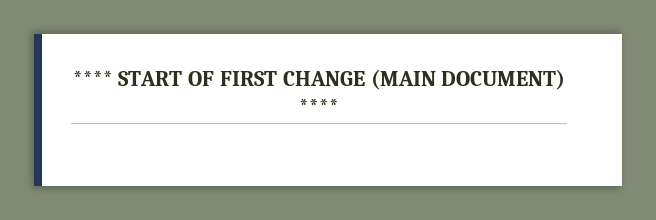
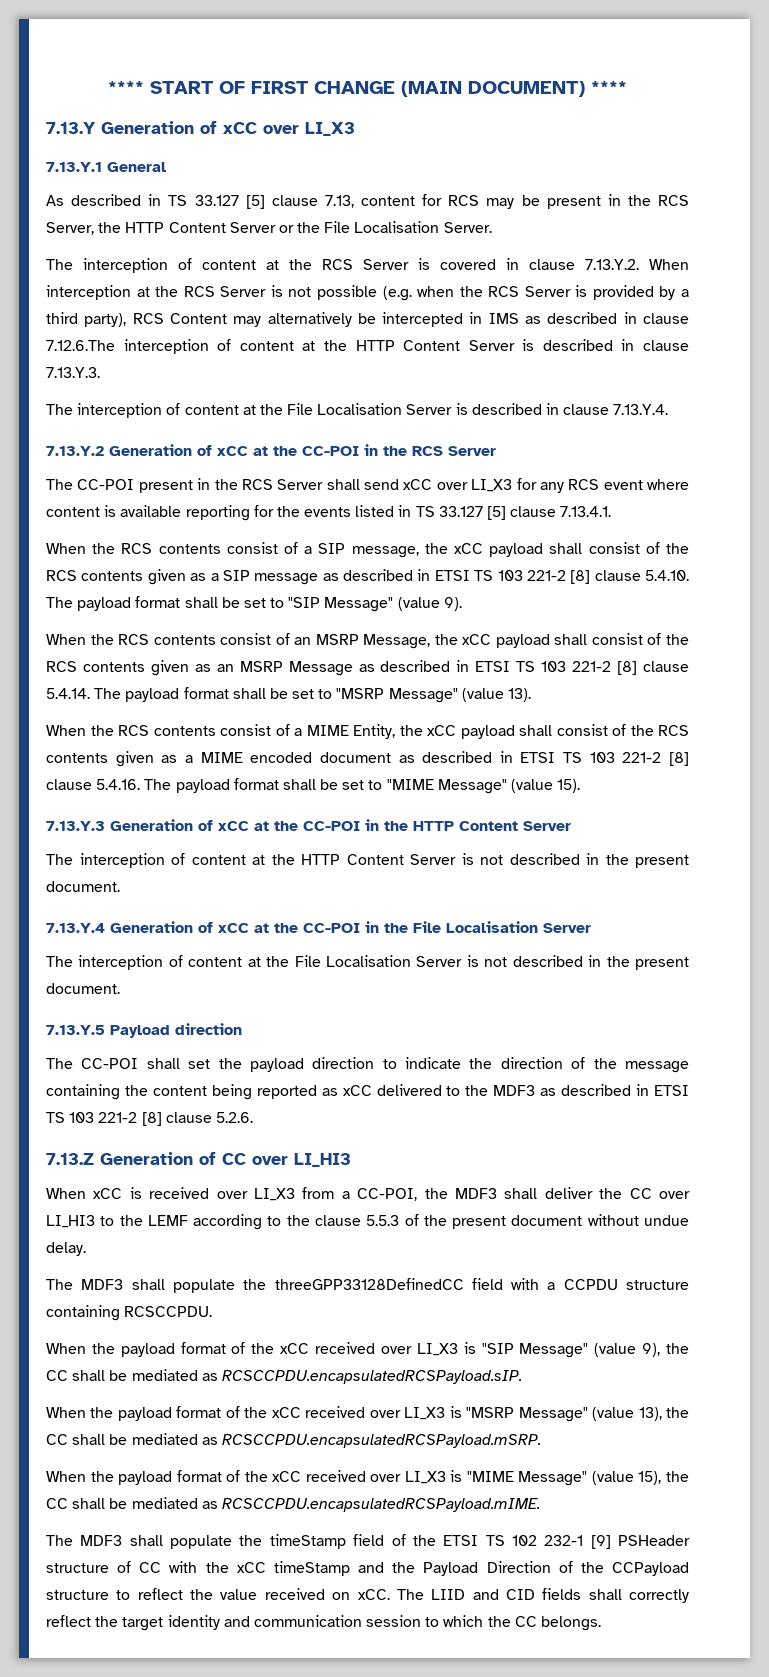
(339, 106) none -> [46,121,355,136] [46,162,166,172] [46,194,689,209] [46,221,492,235] [46,258,689,273] [46,285,689,301] [46,312,689,327] [46,339,689,354] [46,367,100,378] [46,403,669,418] [46,444,496,456] [46,478,689,493] [46,505,612,521] [46,542,689,558] [46,569,689,585] [46,596,462,612] [46,633,689,649] [46,660,689,676] [46,687,532,703] [46,724,689,739] [46,751,689,767] [46,778,581,794] [46,819,571,831] [46,853,689,868] [46,881,120,892] [46,921,591,933] [46,955,690,970] [46,983,120,994] [46,1023,242,1038] [46,1057,689,1073] [46,1084,690,1100] [46,1112,253,1126] [46,1152,351,1167] [46,1187,690,1201] [46,1214,689,1230] [46,1242,86,1256] [46,1278,689,1293] [46,1305,213,1321] [46,1342,690,1358] [46,1369,522,1384] [46,1406,689,1422] [46,1433,541,1448] [46,1470,689,1486] [46,1497,540,1512] [46,1534,690,1549] [46,1561,689,1576] [46,1588,689,1603] [46,1615,602,1631] // 7.13.Y Generation of xCC over LI_X3 // 7.13.Y.1 General // As described in TS 33.127 [5] clause 7.13, content for RCS may be present in the RCS Server, the HTTP Content Server or the File Localisation Server. // The interception of content at the RCS Server is covered in clause 7.13.Y.2. When interception at the RCS Server is not possible (e.g. when the RCS Server is provided by a third party), RCS Content may alternatively be intercepted in IMS as described in clause 7.12.6.The interception of content at the HTTP Content Server is described in clause 7.13.Y.3. // The interception of content at the File Localisation Server is described in clause 7.13.Y.4. // 7.13.Y.2 Generation of xCC at the CC-POI in the RCS Server // The CC-POI present in the RCS Server shall send xCC over LI_X3 for any RCS event where content is available reporting for the events listed in TS 33.127 [5] clause 7.13.4.1. // When the RCS contents consist of a SIP message, the xCC payload shall consist of the RCS contents given as a SIP message as described in ETSI TS 103 221-2 [8] clause 5.4.10. The payload format shall be set to "SIP Message" (value 9). // When the RCS contents consist of an MSRP Message, the xCC payload shall consist of the RCS contents given as an MSRP Message as described in ETSI TS 103 221-2 [8] clause 5.4.14. The payload format shall be set to "MSRP Message" (value 13). // When the RCS contents consist of a MIME Entity, the xCC payload shall consist of the RCS contents given as a MIME encoded document as described in ETSI TS 103 221-2 [8] clause 5.4.16. The payload format shall be set to "MIME Message" (value 15). // 7.13.Y.3 Generation of xCC at the CC-POI in the HTTP Content Server // The interception of content at the HTTP Content Server is not described in the present document. // 7.13.Y.4 Generation of xCC at the CC-POI in the File Localisation Server // The interception of content at the File Localisation Server is not described in the present document. // 7.13.Y.5 Payload direction // The CC-POI shall set the payload direction to indicate the direction of the message containing the content being reported as xCC delivered to the MDF3 as described in ETSI TS 103 221-2 [8] clause 5.2.6. // 7.13.Z Generation of CC over LI_HI3 // When xCC is received over LI_X3 from a CC-POI, the MDF3 shall deliver the CC over LI_HI3 to the LEMF according to the clause 5.5.3 of the present document without undue delay. // The MDF3 shall populate the threeGPP33128DefinedCC field with a CCPDU structure containing RCSCCPDU. // When the payload format of the xCC received over LI_X3 is "SIP Message" (value 9), the CC shall be mediated as RCSCCPDU.encapsulatedRCSPayload.sIP. // When the payload format of the xCC received over LI_X3 is "MSRP Message" (value 13), the CC shall be mediated as RCSCCPDU.encapsulatedRCSPayload.mSRP. // When the payload format of the xCC received over LI_X3 is "MIME Message" (value 15), the CC shall be mediated as RCSCCPDU.encapsulatedRCSPayload.mIME. // The MDF3 shall populate the timeStamp field of the ETSI TS 102 232-1 [9] PSHeader structure of CC with the xCC timeStamp and the Payload Direction of the CCPayload structure to reflect the value received on xCC. The LIID and CID fields shall correctly reflect the target identity and communication session to which the CC belongs.

